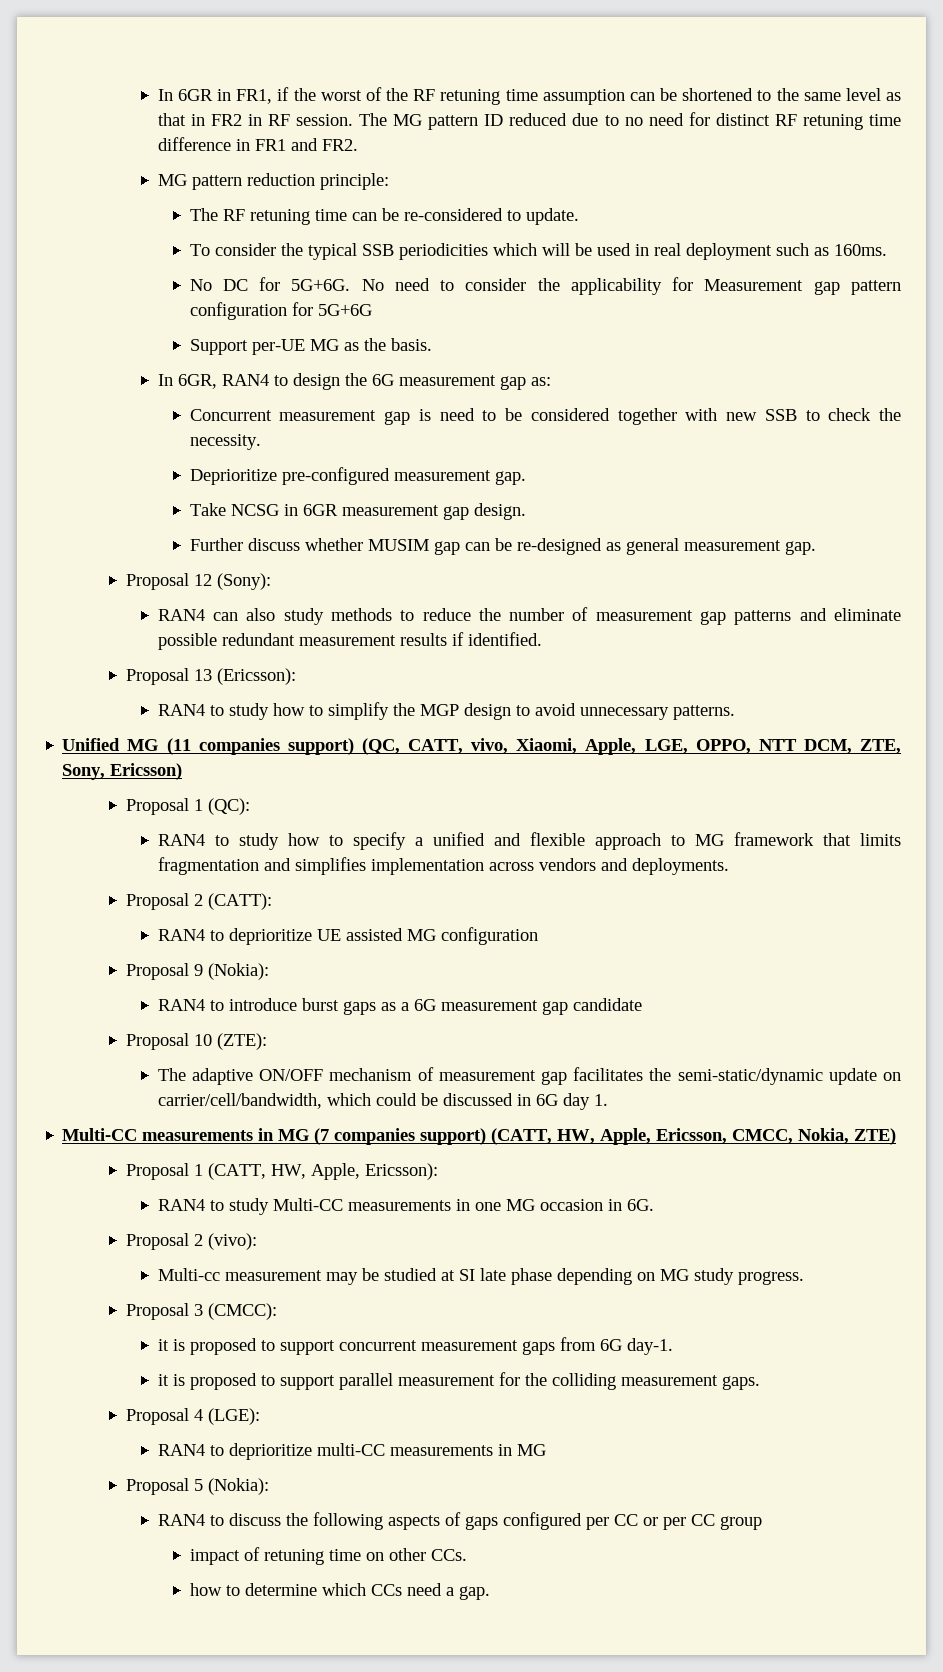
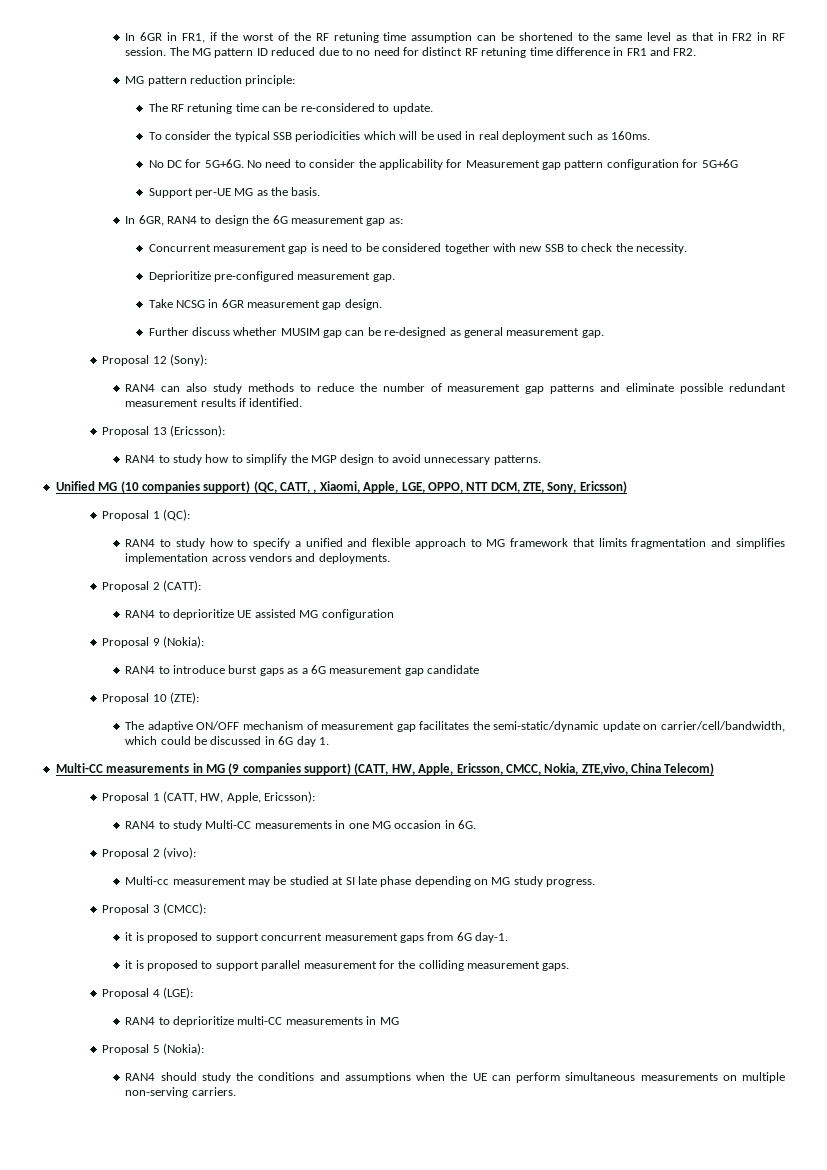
[166,738,191,755] (11 -> [120,481,139,493] (10
[471,738,509,754] vivo, -> [313,489,317,493] ,
[314,1128,330,1145] (7 -> [228,763,240,775] (9
[854,1128,897,1145] ZTE) -> [581,763,715,775] ZTE,vivo, China Telecom)
[209,1512,762,1530] [189,1547,467,1565] [189,1583,490,1600] to discuss the following aspects of gaps configured per CC or per CC group // impact of retuning time on other CCs. // how to determine which CCs need a gap. -> [160,1072,785,1083] [125,1087,236,1098] should study the conditions and assumptions when the UE can perform simultaneous measurements on multiple non-serving carriers.

